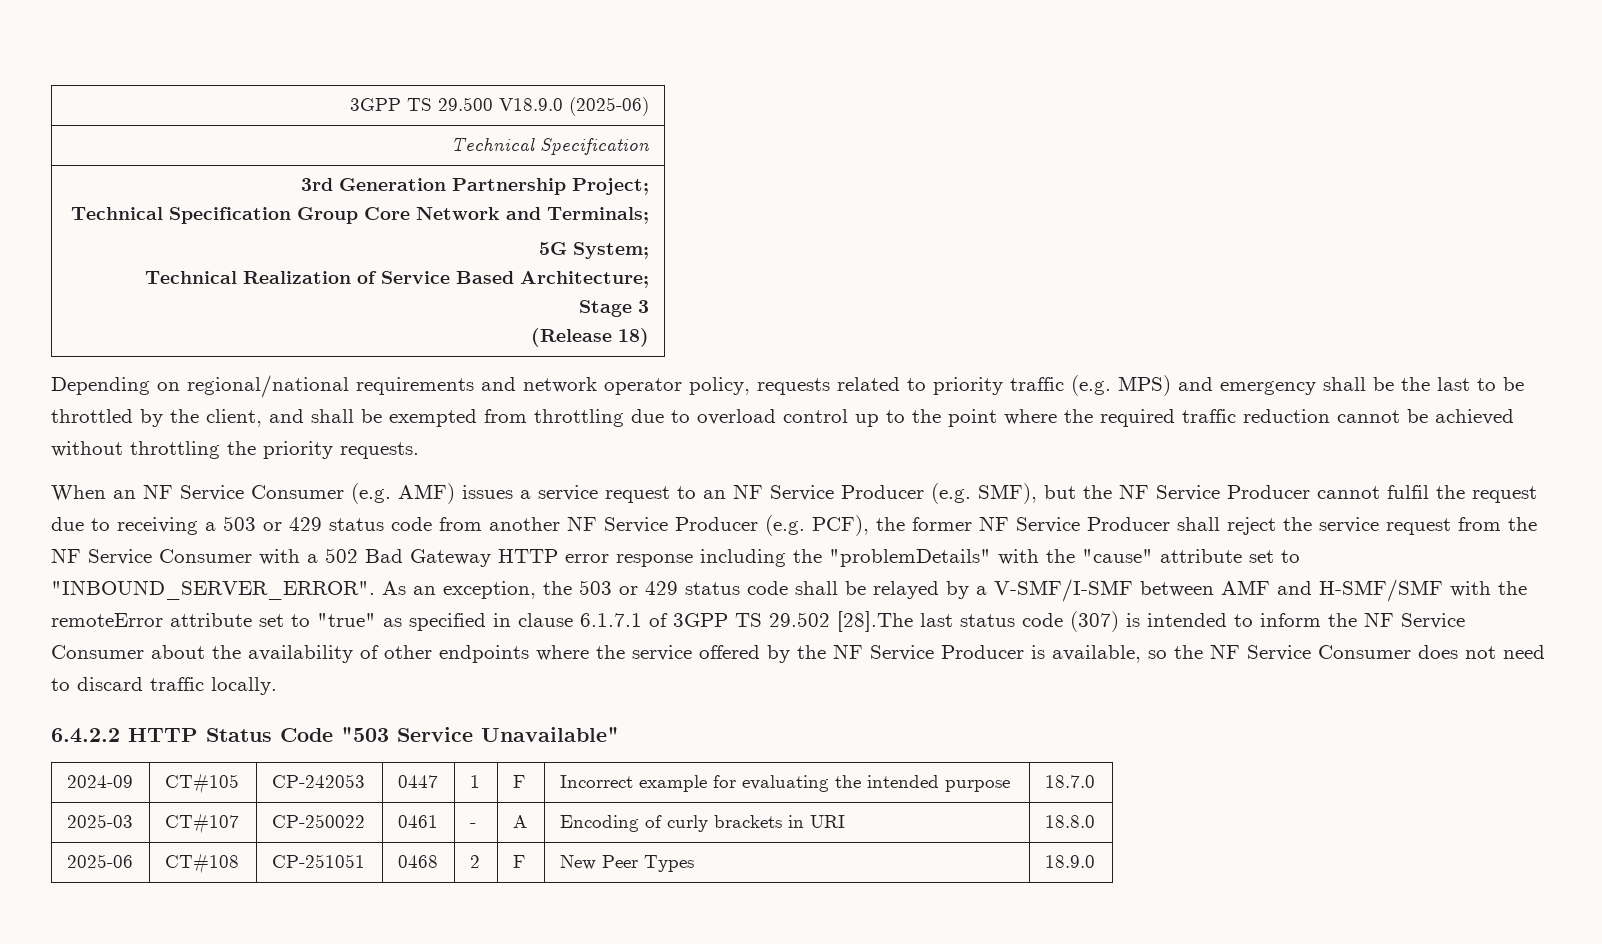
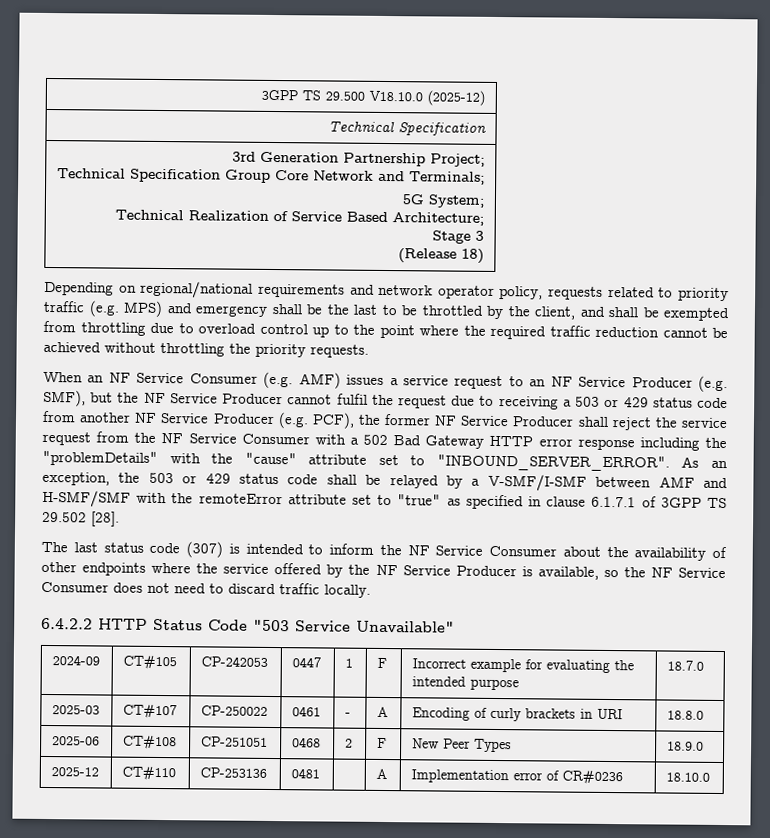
[499,97,650,116] V18.9.0 (2025-06) -> [369,90,486,106] V18.10.0 (2025-12)
[837,611,913,632] [28].The -> [91,511,120,527] [41,541,68,553] [28]. // The
(1095, 861) none -> [50,767,99,777] [121,766,176,781] [199,767,267,778] [290,768,320,779] [375,768,387,780] [410,769,623,785] [665,772,710,782] // 2025-12 | CT#110 | CP-253136 | 0481 | | A | Implementation error of CR#0236 | 18.10.0

